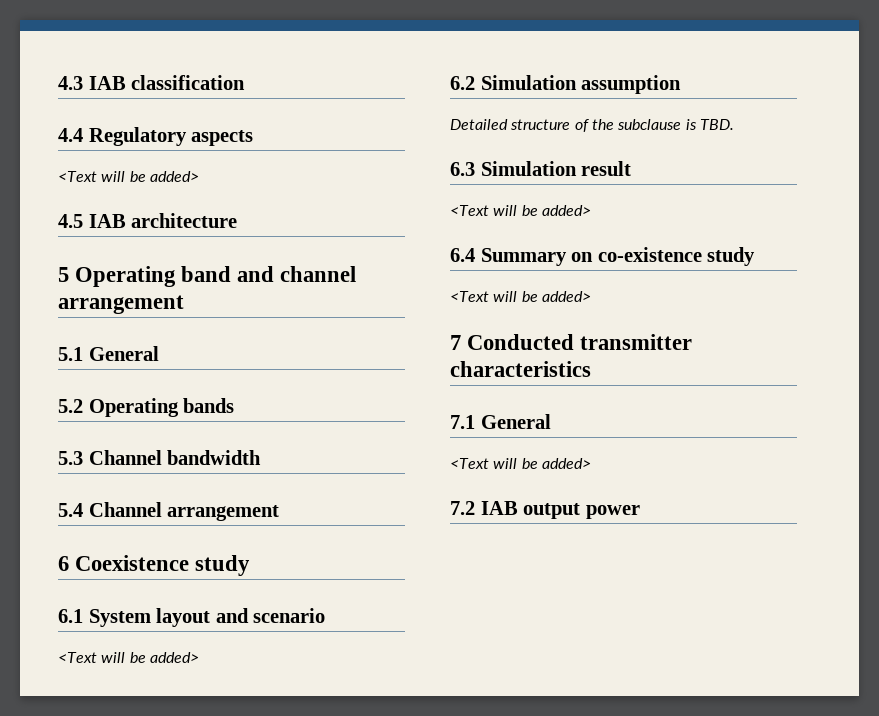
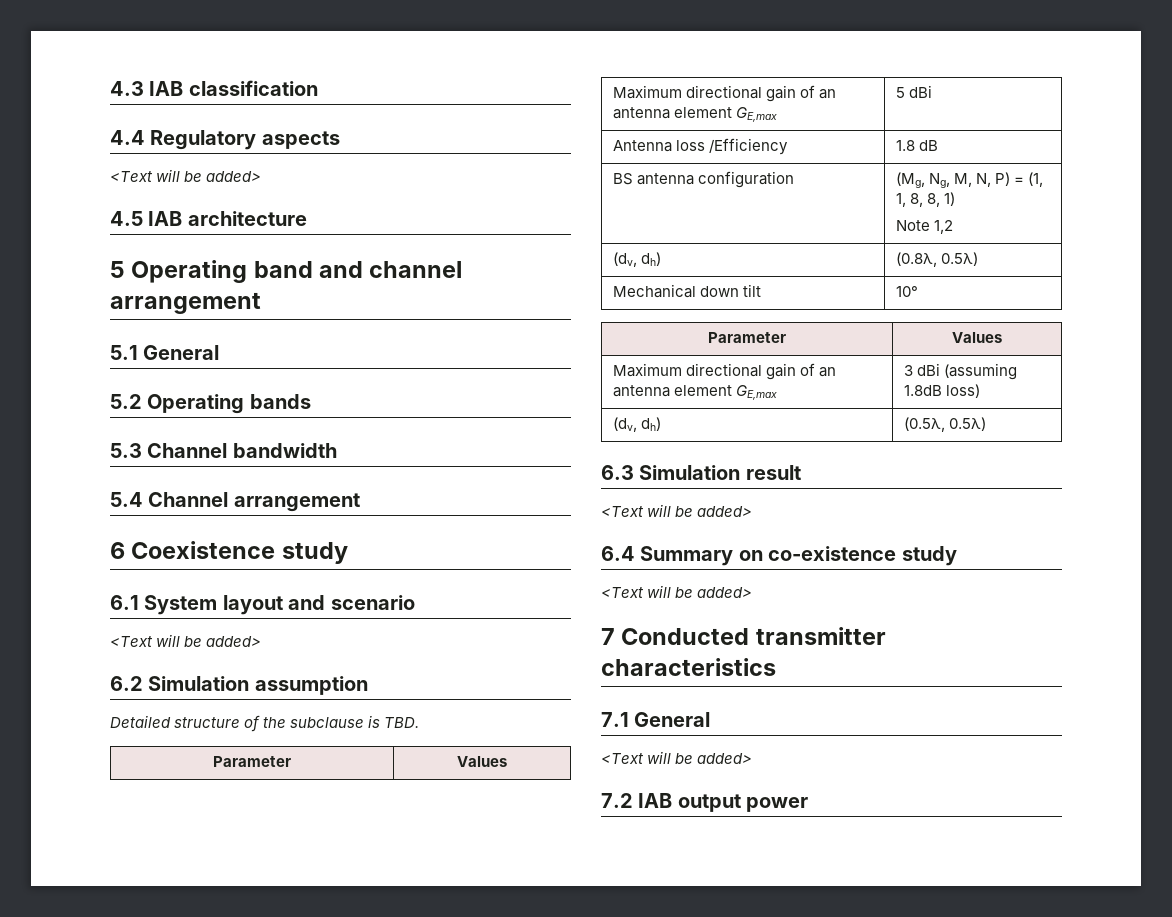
(734, 124) none -> [213,756,291,767] [457,756,507,767] [612,85,837,102] [612,107,777,122] [895,85,932,98] [612,138,788,155] [895,140,938,151] [612,171,794,188] [895,172,1044,188] [895,192,956,207] [895,220,953,234] [612,252,661,267] [895,252,978,267] [612,284,761,298] [895,286,918,297] [708,332,786,343] [952,332,1002,343] [612,363,837,380] [612,385,777,400] [903,363,1017,380] [903,384,980,398] [612,417,661,432] [903,417,986,432] // Parameter | Values // Maximum directional gain of an antenna element GE,max | 5 dBi // Antenna loss /Efficiency | 1.8 dB // BS antenna configuration | (Mg, Ng, M, N, P) = (1, 1, 8, 8, 1) // Note 1,2 // (dv, dh) | (0.8λ, 0.5λ) // Mechanical down tilt | 10° // Parameter | Values // Maximum directional gain of an antenna element GE,max | 3 dBi (assuming 1.8dB loss) // (dv, dh) | (0.5λ, 0.5λ)

